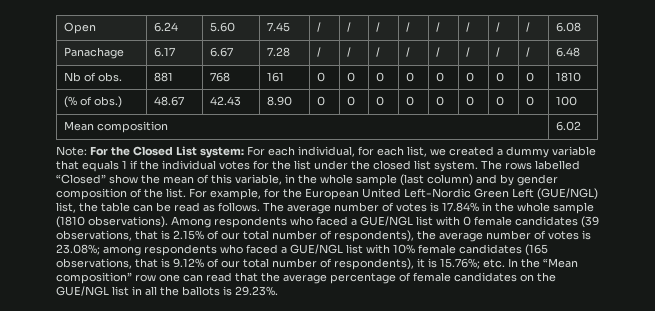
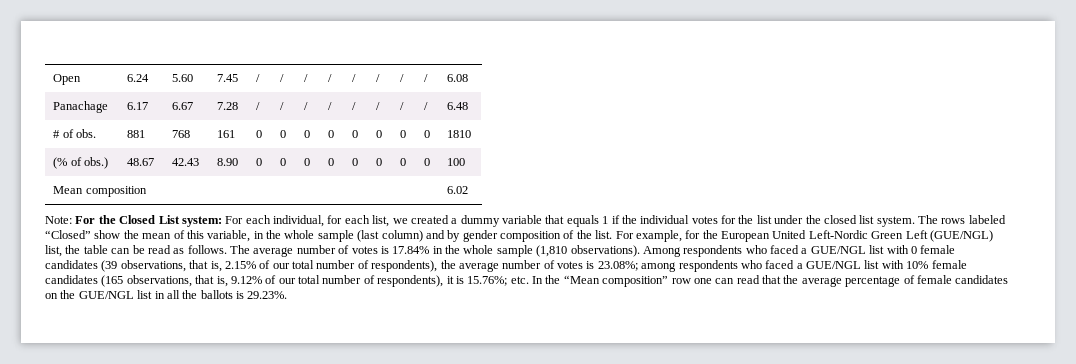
[64,72,82,82] Nb -> [53,130,61,138] #
[535,160,580,170] labelled -> [968,215,1006,224] labeled
[56,216,85,228] (1810 -> [536,245,568,257] (1,810
[161,230,170,240] is -> [210,261,222,272] is,
[161,258,170,268] is -> [216,276,228,287] is,

